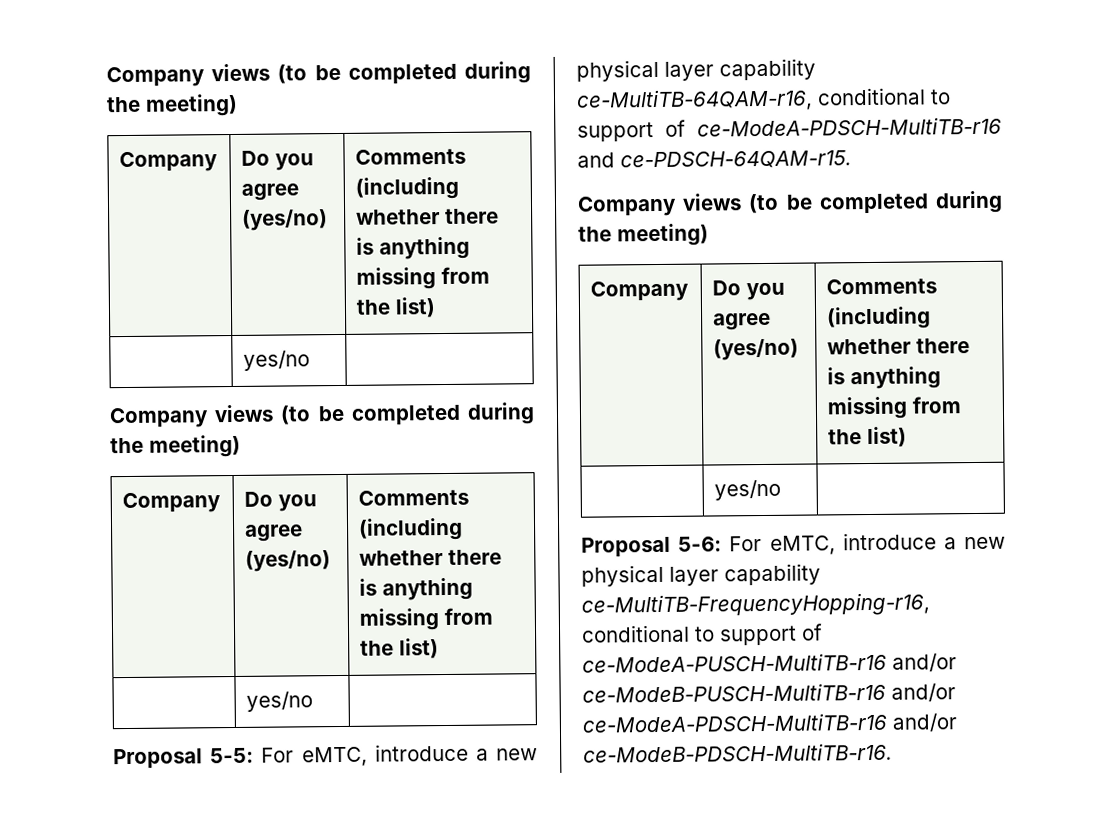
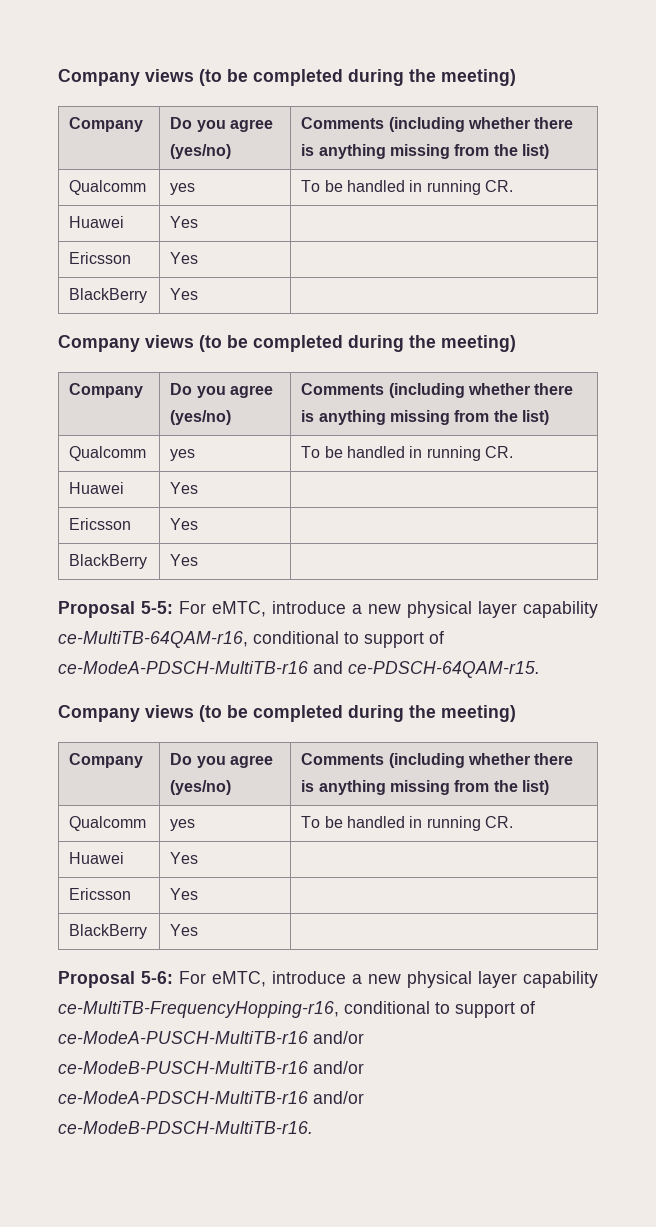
[243,350,311,371] | yes/no -> [69,180,147,195] [170,183,196,195] [301,180,513,195] [69,216,125,228] [170,216,199,228] [69,252,132,264] [170,252,199,264] [69,288,148,303] [170,288,199,300] Qualcomm | yes | To be handled in running CR. // Huawei | Yes | // Ericsson | Yes | // BlackBerry | Yes
[246,691,314,712] | yes/no -> [69,446,147,461] [170,449,196,461] [301,446,513,461] [69,482,125,494] [170,482,199,494] [69,518,132,530] [170,518,199,530] [69,554,148,569] [170,554,199,566] Qualcomm | yes | To be handled in running CR. // Huawei | Yes | // Ericsson | Yes | // BlackBerry | Yes
[714,479,782,501] | yes/no -> [69,816,147,831] [170,819,196,831] [301,816,513,831] [69,852,125,864] [170,852,199,864] [69,888,132,900] [170,888,199,900] [69,924,148,939] [170,924,199,936] Qualcomm | yes | To be handled in running CR. // Huawei | Yes | // Ericsson | Yes | // BlackBerry | Yes

